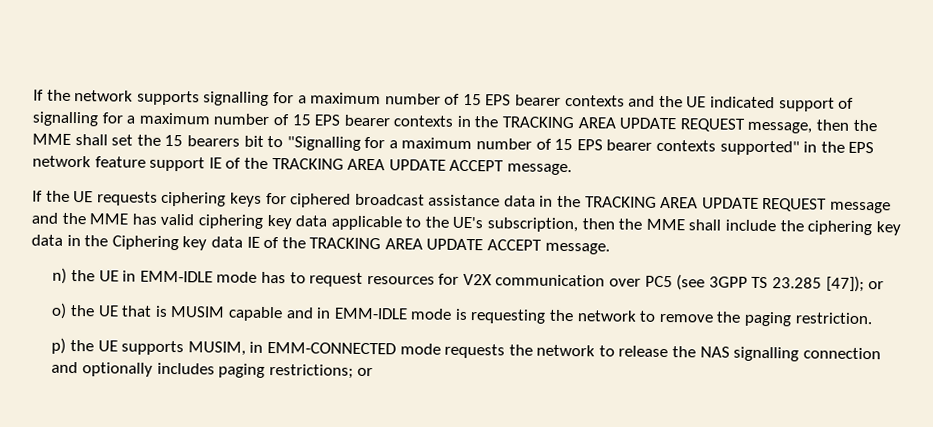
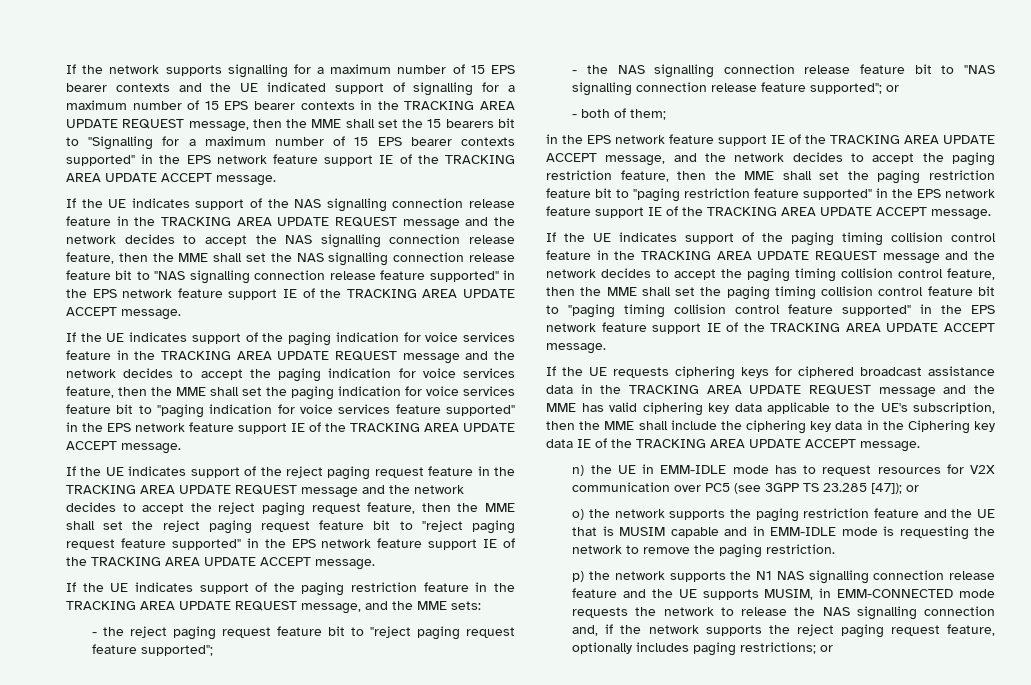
(572, 169) none -> [66,198,515,212] [66,216,515,230] [66,234,515,248] [66,252,515,266] [66,270,515,284] [66,288,515,300] [66,307,181,320] [66,332,516,346] [66,350,515,364] [66,368,515,382] [66,386,515,400] [66,404,515,418] [66,422,515,434] [66,441,181,454] [66,466,515,480] [66,485,464,498] [66,502,515,516] [66,520,515,534] [66,538,515,550] [66,557,375,570] [66,582,515,596] [66,601,481,614] [92,626,516,640] [92,644,214,656] [572,64,995,78] [572,82,900,96] [572,108,667,120] [546,134,995,146] [546,152,995,166] [546,170,995,184] [546,188,995,202] [546,206,991,220] [546,232,996,246] [546,250,995,264] [546,268,995,282] [546,286,995,300] [546,304,995,318] [546,322,995,334] [546,343,606,354] // If the UE indicates support of the NAS signalling connection release feature in the TRACKING AREA UPDATE REQUEST message and the network decides to accept the NAS signalling connection release feature, then the MME shall set the NAS signalling connection release feature bit to "NAS signalling connection release feature supported" in the EPS network feature support IE of the TRACKING AREA UPDATE ACCEPT message. // If the UE indicates support of the paging indication for voice services feature in the TRACKING AREA UPDATE REQUEST message and the network decides to accept the paging indication for voice services feature, then the MME shall set the paging indication for voice services feature bit to "paging indication for voice services feature supported" in the EPS network feature support IE of the TRACKING AREA UPDATE ACCEPT message. // If the UE indicates support of the reject paging request feature in the TRACKING AREA UPDATE REQUEST message and the network decides to accept the reject paging request feature, then the MME shall set the reject paging request feature bit to "reject paging request feature supported" in the EPS network feature support IE of the TRACKING AREA UPDATE ACCEPT message. // If the UE indicates support of the paging restriction feature in the TRACKING AREA UPDATE REQUEST message, and the MME sets: // - the reject paging request feature bit to "reject paging request feature supported"; // - the NAS signalling connection release feature bit to "NAS signalling connection release feature supported"; or // - both of them; // in the EPS network feature support IE of the TRACKING AREA UPDATE ACCEPT message, and the network decides to accept the paging restriction feature, then the MME shall set the paging restriction feature bit to "paging restriction feature supported" in the EPS network feature support IE of the TRACKING AREA UPDATE ACCEPT message. // If the UE indicates support of the paging timing collision control feature in the TRACKING AREA UPDATE REQUEST message and the network decides to accept the paging timing collision control feature, then the MME shall set the paging timing collision control feature bit to "paging timing collision control feature supported" in the EPS network feature support IE of the TRACKING AREA UPDATE ACCEPT message.
(95, 310) none -> [614,508,973,522] network supports the paging restriction feature and the
(94, 345) none -> [614,570,996,584] [572,588,673,598] network supports the N1 NAS signalling connection release feature and the
[51,361,79,374] and -> [572,624,995,638] and, if the network supports the reject paging request feature,

